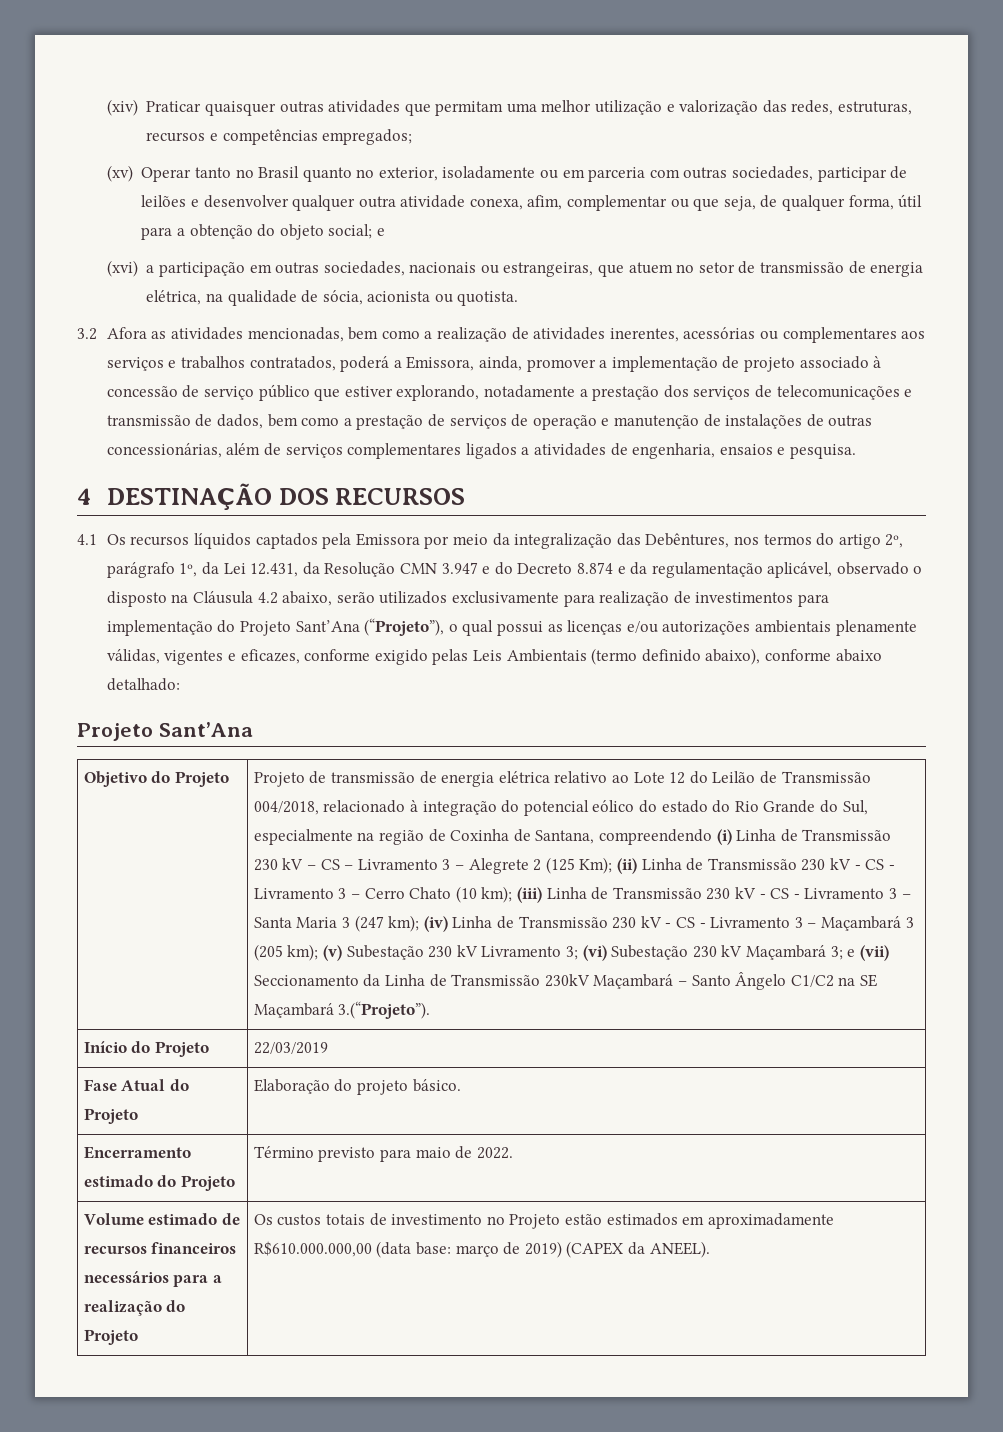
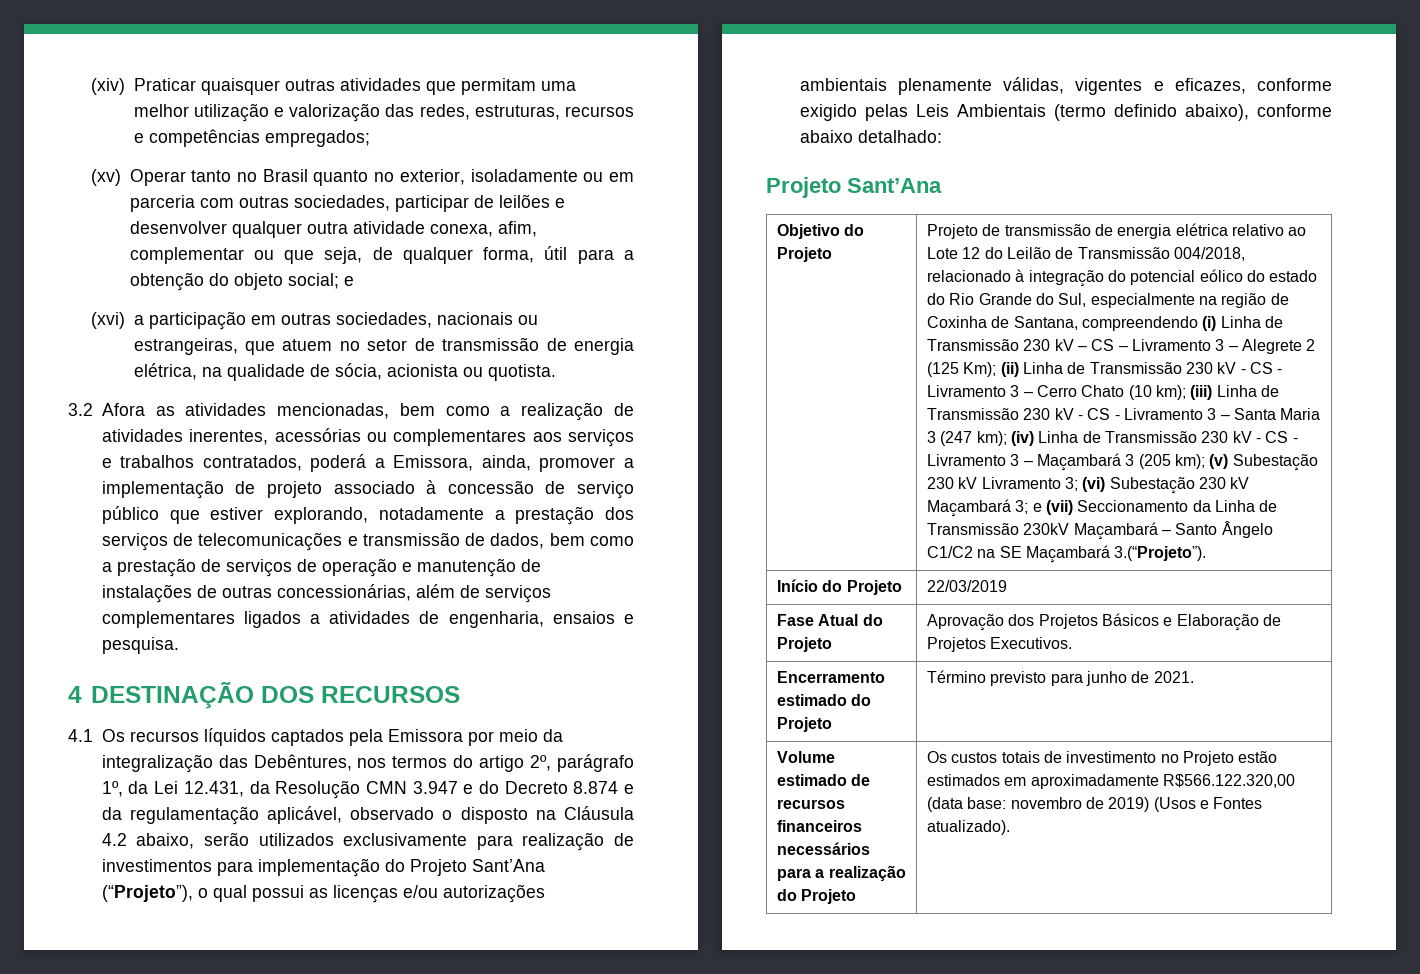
[253,1079,461,1095] Elaboração do projeto básico. -> [927,613,1282,631] [927,637,1073,652] Aprovação dos Projetos Básicos e Elaboração de Projetos Executivos.
[415,1146,513,1159] maio de 2022. -> [1086,671,1194,686] junho de 2021.
[253,1241,372,1257] R$610.000.000,00 -> [1163,774,1296,788] R$566.122.320,00
[455,1245,499,1257] março -> [1010,797,1082,809] novembro
[566,1241,710,1258] (CAPEX da ANEEL). -> [1153,797,1263,812] [927,820,1011,835] (Usos e Fontes atualizado).

